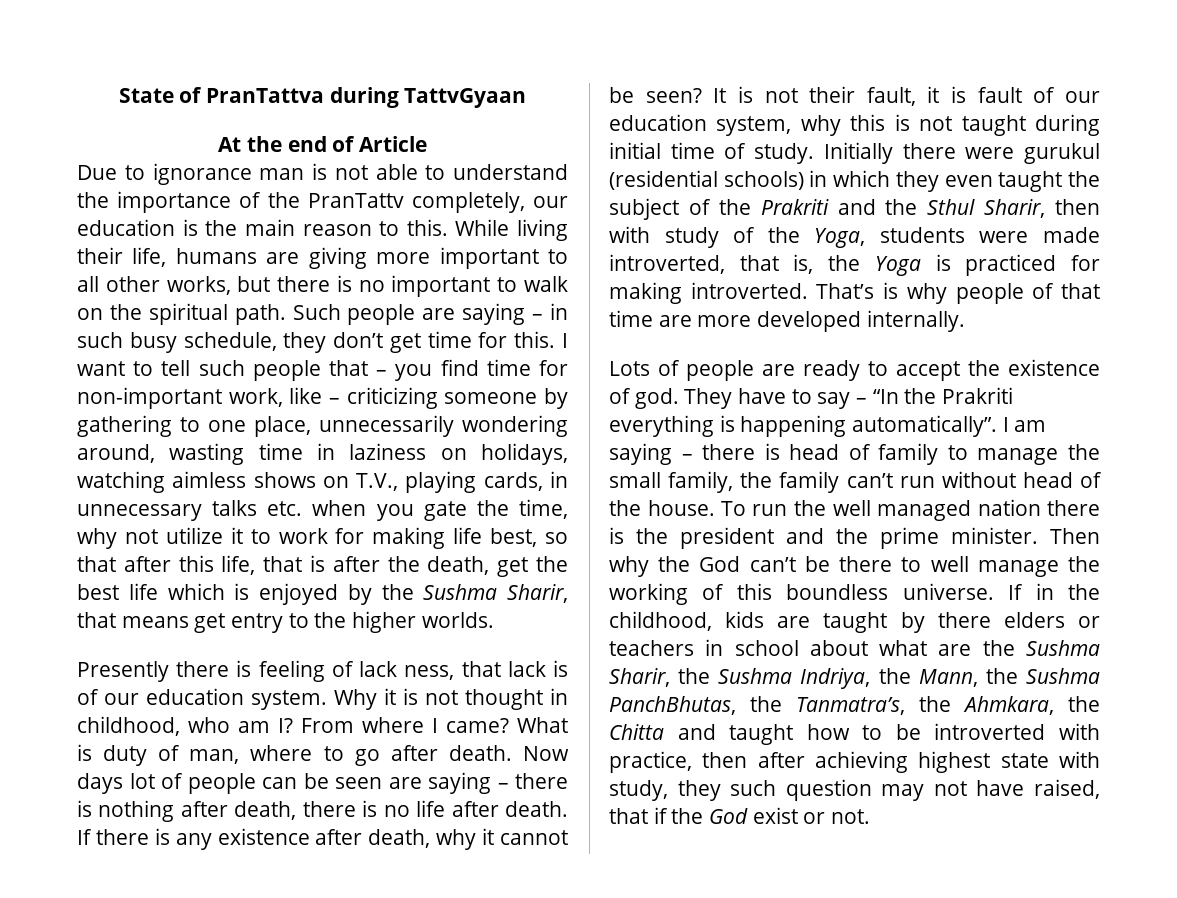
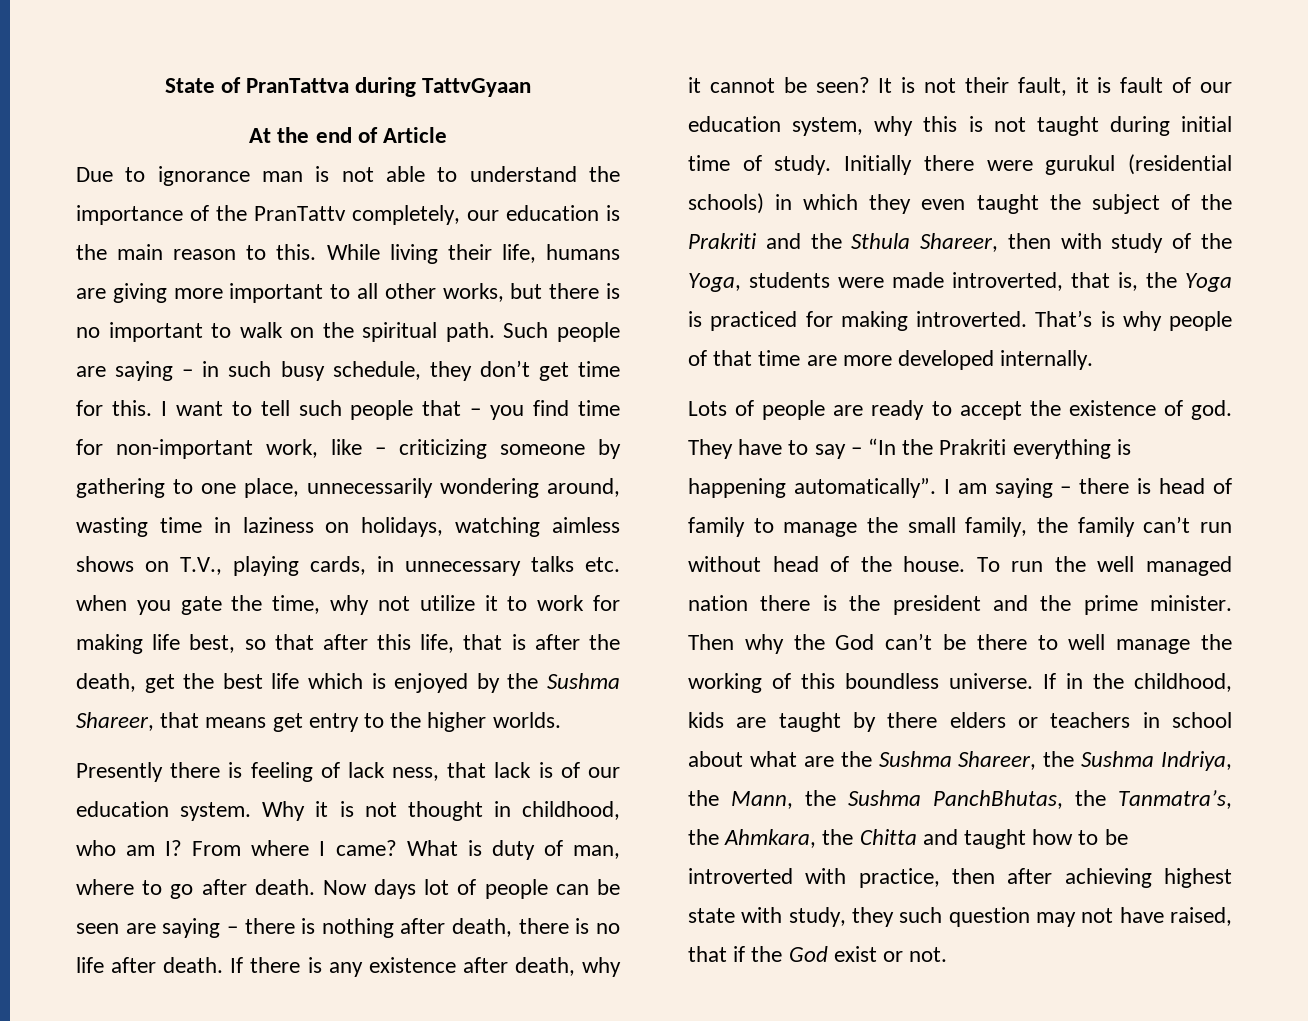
[507,584,568,603] Sharir, -> [76,712,154,731] Shareer,
[927,199,1046,218] Sthul Sharir, -> [851,233,999,252] Sthula Shareer,
[609,668,670,687] Sharir, -> [958,751,1037,770] Shareer,

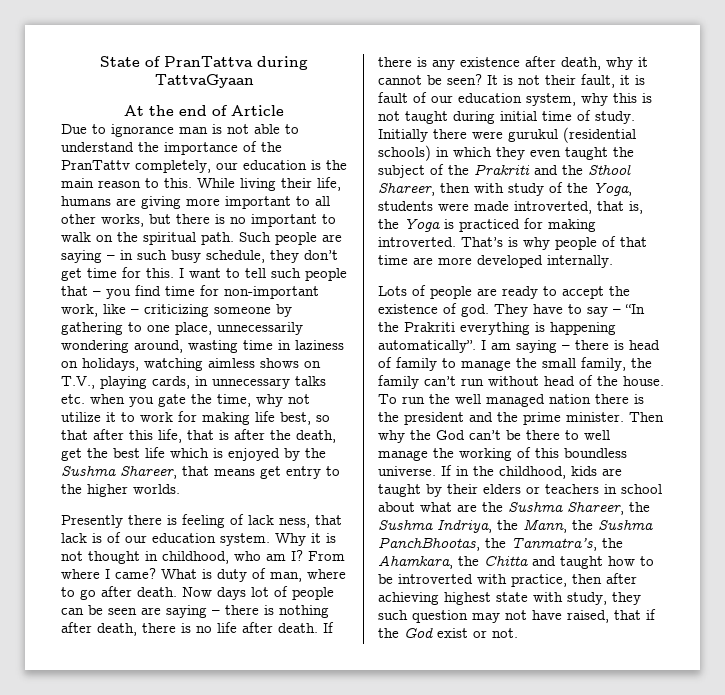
[422,78,532,97] TattvGyaan -> [154,74,254,88] TattvaGyaan
[851,233,911,249] Sthula -> [588,164,631,175] Sthool
[887,712,938,728] there -> [447,484,478,494] their
[933,790,1063,809] PanchBhutas, -> [378,537,480,551] PanchBhootas,
[724,829,817,848] Ahmkara, -> [378,555,453,569] Ahamkara,

